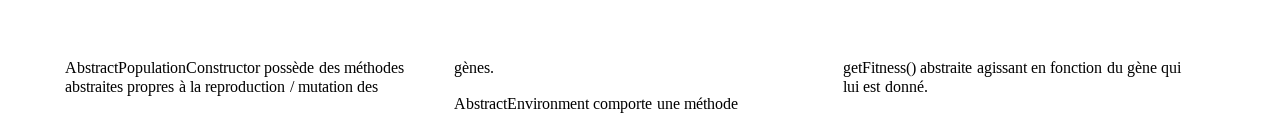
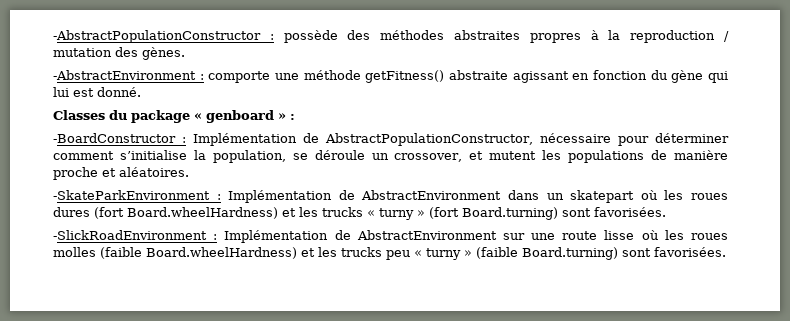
[65,62,261,77] AbstractPopulationConstructor -> [53,30,274,43] -AbstractPopulationConstructor :
[454,98,590,109] AbstractEnvironment -> [53,70,204,80] -AbstractEnvironment :
(928, 86) none -> [53,110,295,123] [53,133,729,146] [53,150,728,163] [53,167,189,180] [53,190,729,203] [53,207,666,220] [53,230,728,243] [53,247,726,260] // Classes du package « genboard » : // -BoardConstructor : Implémentation de AbstractPopulationConstructor, nécessaire pour déterminer comment s’initialise la population, se déroule un crossover, et mutent les populations de manière proche et aléatoires. // -SkateParkEnvironment : Implémentation de AbstractEnvironment dans un skatepart où les roues dures (fort Board.wheelHardness) et les trucks « turny » (fort Board.turning) sont favorisées. // -SlickRoadEnvironment : Implémentation de AbstractEnvironment sur une route lisse où les roues molles (faible Board.wheelHardness) et les trucks peu « turny » (faible Board.turning) sont favorisées.

